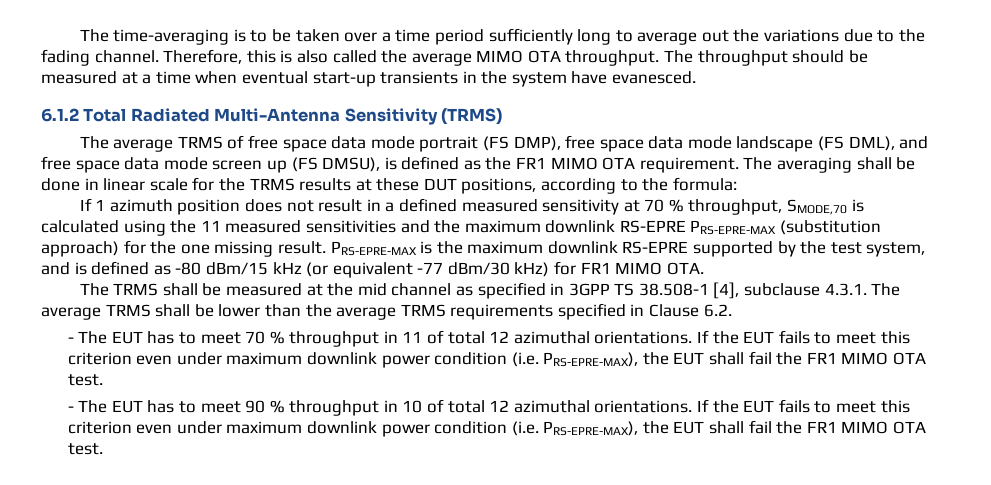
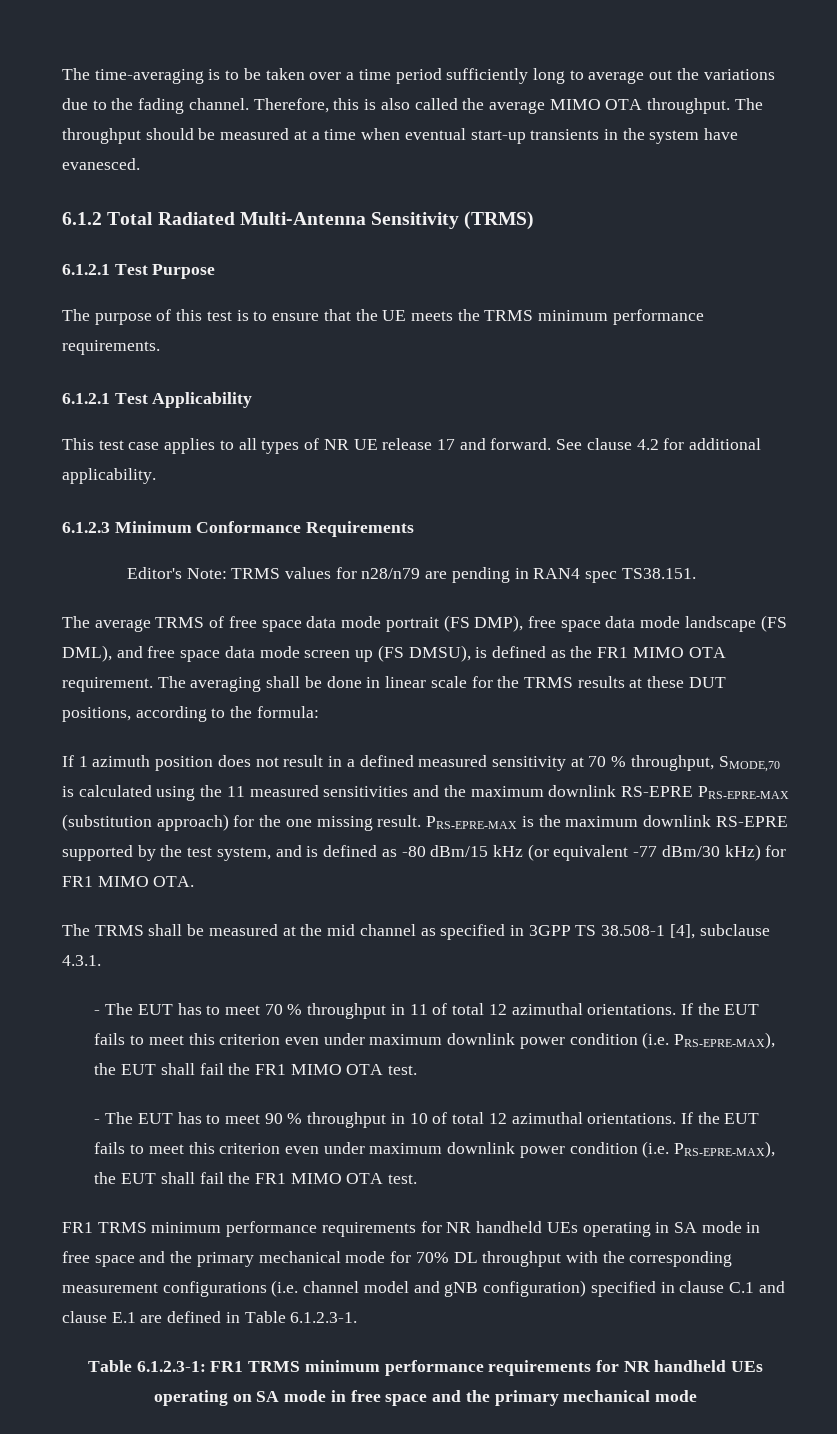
(503, 116) none -> [62,264,216,279] [62,309,704,325] [62,340,160,355] [62,392,253,408] [62,438,762,454] [62,468,156,484] [62,521,415,537] [126,567,696,583] // 6.1.2.1 Test Purpose // The purpose of this test is to ensure that the UE meets the TRMS minimum performance requirements. // 6.1.2.1 Test Applicability // This test case applies to all types of NR UE release 17 and forward. See clause 4.2 for additional applicability. // 6.1.2.3 Minimum Conformance Requirements // Editor's Note: TRMS values for n28/n79 are pending in RAN4 spec TS38.151.
[871,283,901,296] [41,303,732,320] The average TRMS shall be lower than the average TRMS requirements specified in Clause 6.2. -> (101, 960) none
(103, 449) none -> [62,1221,761,1237] [62,1251,733,1267] [62,1280,785,1297] [62,1311,358,1323] [87,1360,764,1376] [154,1390,697,1406] // FR1 TRMS minimum performance requirements for NR handheld UEs operating in SA mode in free space and the primary mechanical mode for 70% DL throughput with the corresponding measurement configurations (i.e. channel model and gNB configuration) specified in clause C.1 and clause E.1 are defined in Table 6.1.2.3-1. // Table 6.1.2.3-1: FR1 TRMS minimum performance requirements for NR handheld UEs operating on SA mode in free space and the primary mechanical mode

